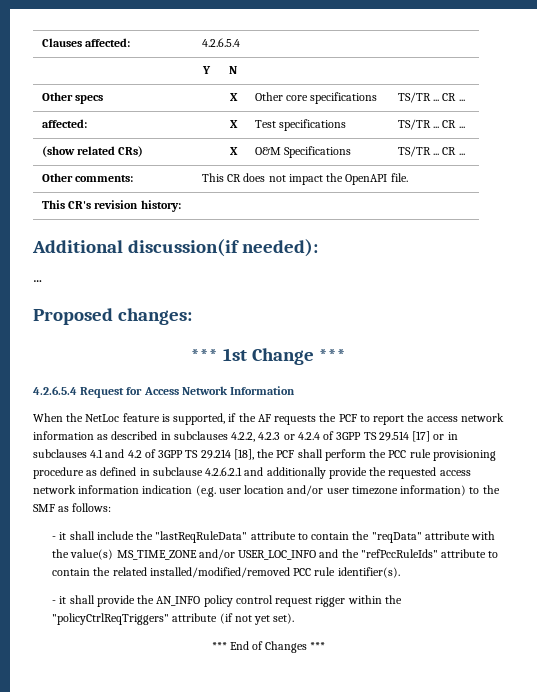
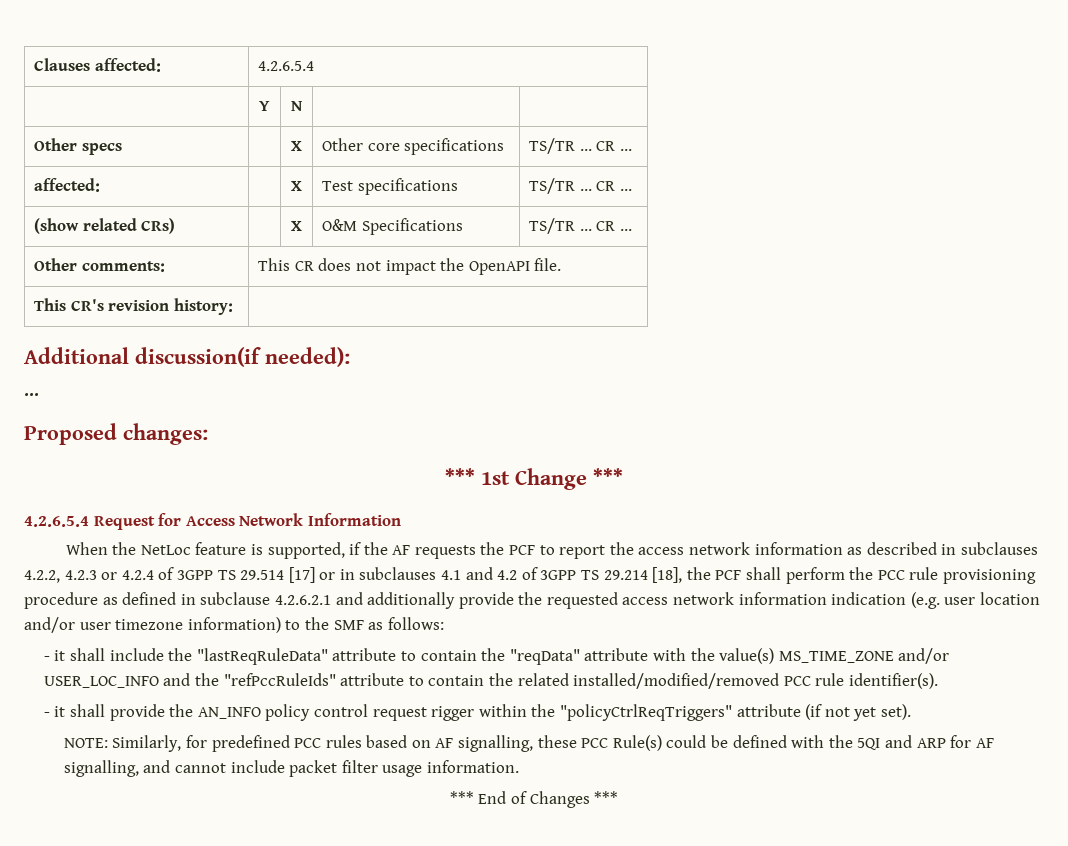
(295, 618) none -> [63,735,994,752] [63,760,519,777] // NOTE: Similarly, for predefined PCC rules based on AF signalling, these PCC Rule(s) could be defined with the 5QI and ARP for AF signalling, and cannot include packet filter usage information.

